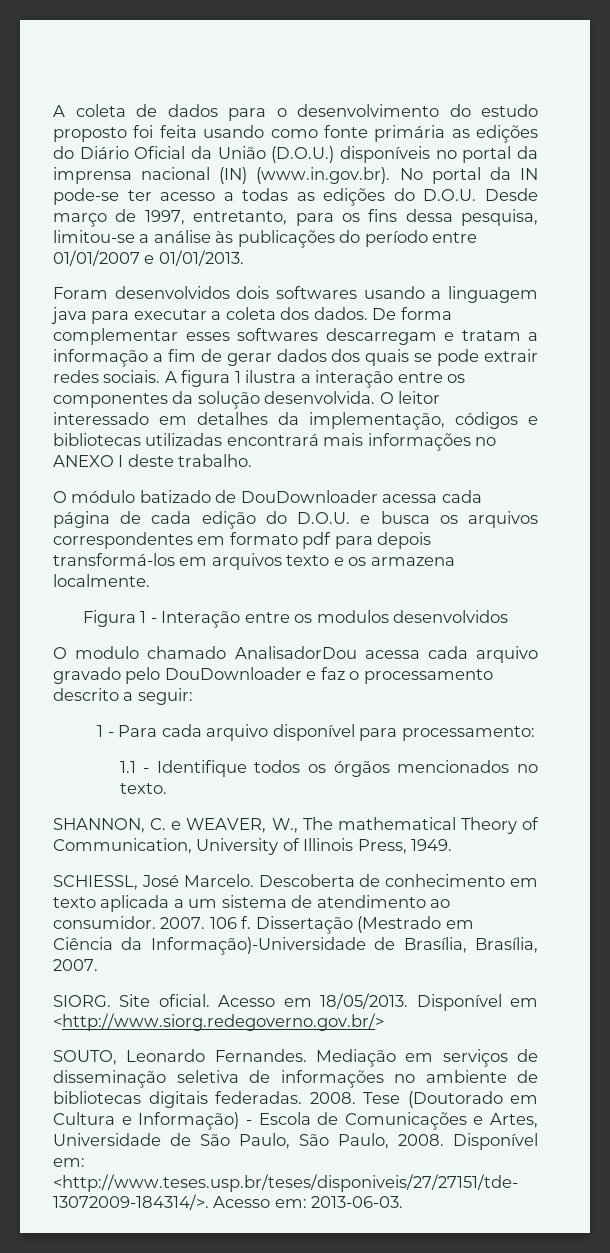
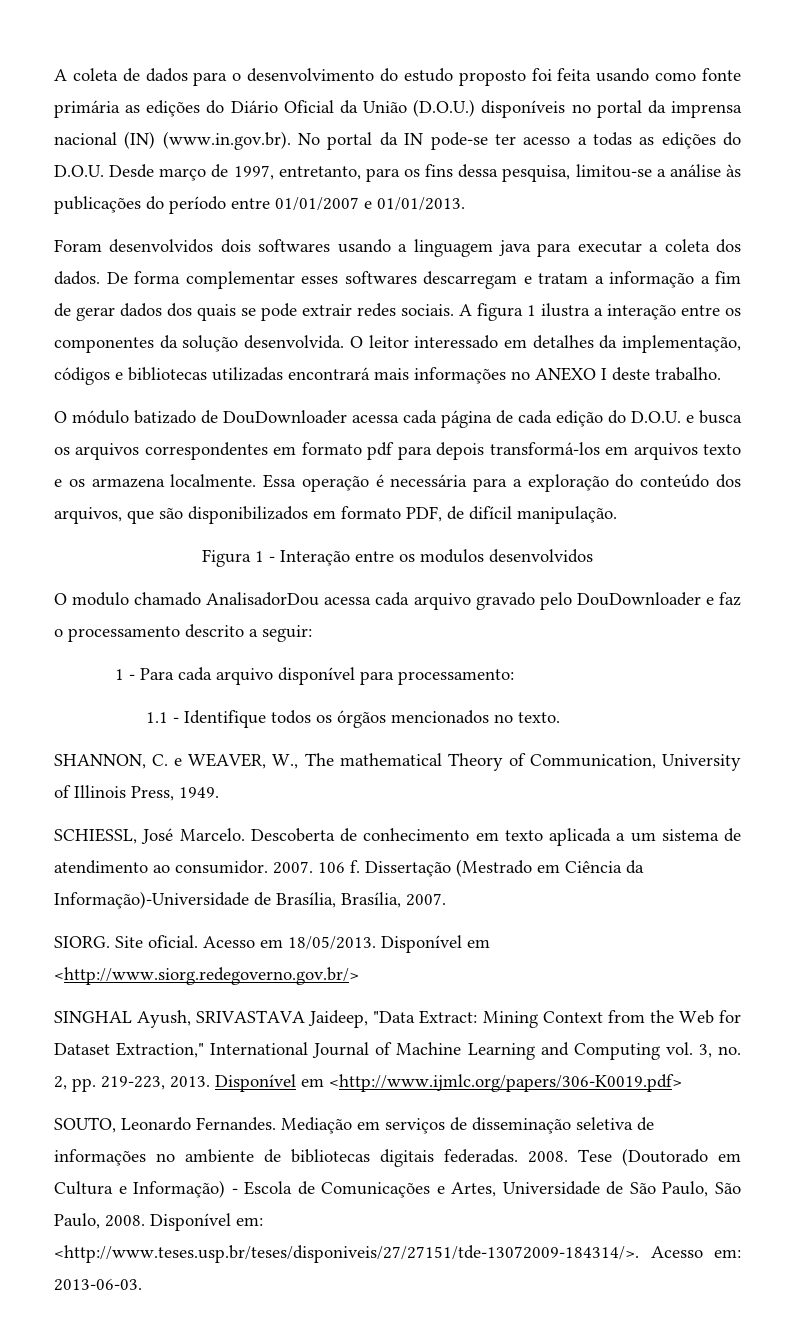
(150, 580) none -> [263,474,741,492] [54,506,617,524] Essa operação é necessária para a exploração do conteúdo dos arquivos, que são disponibilizados em formato PDF, de difícil manipulação.
(384, 1022) none -> [54,1010,741,1028] [54,1042,741,1060] [54,1074,682,1092] // SINGHAL Ayush, SRIVASTAVA Jaideep, "Data Extract: Mining Context from the Web for Dataset Extraction," International Journal of Machine Learning and Computing vol. 3, no. 2, pp. 219-223, 2013. Disponível em <http://www.ijmlc.org/papers/306-K0019.pdf>

